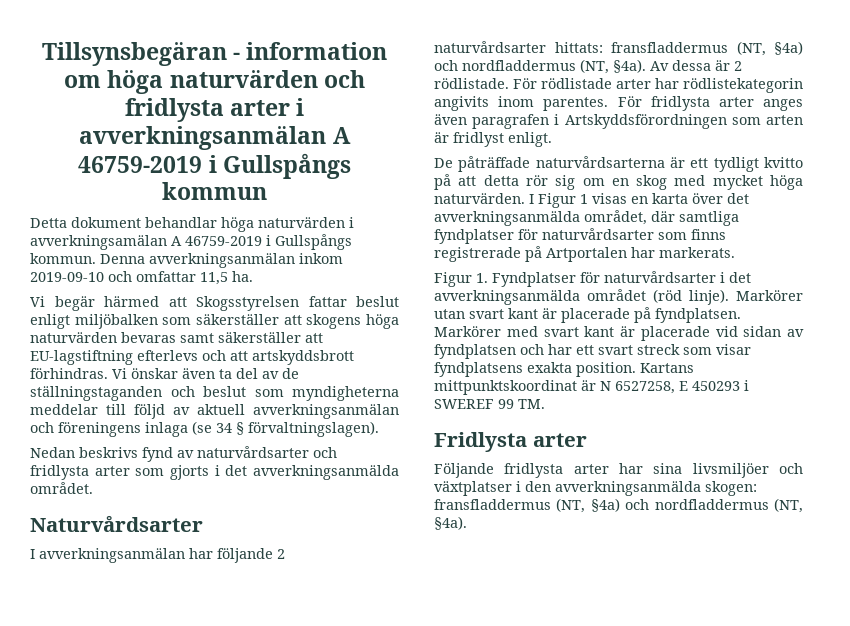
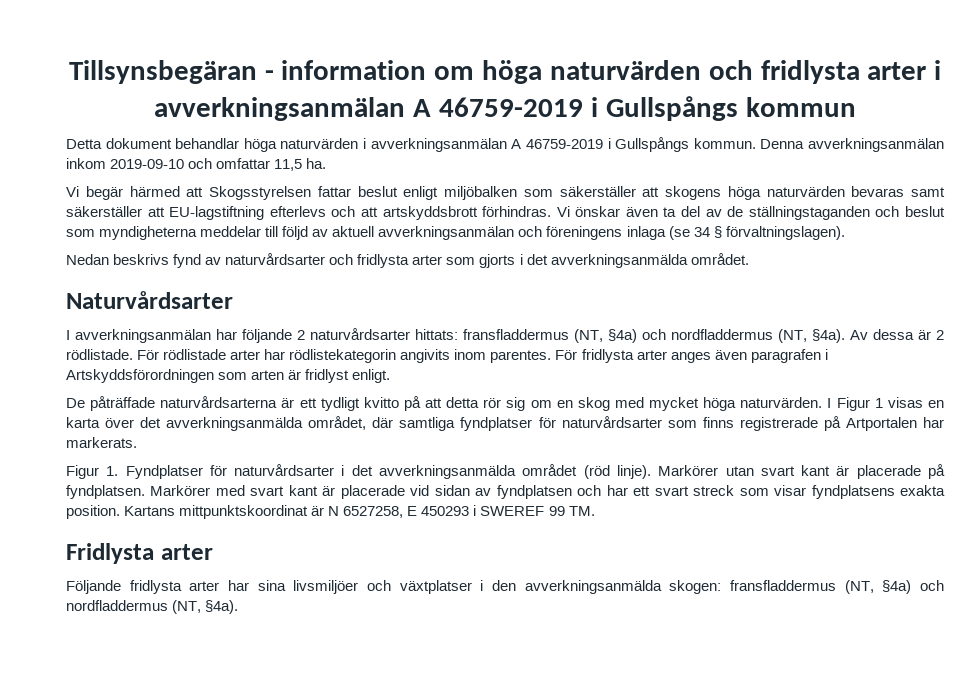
[30,235,167,250] avverkningsamälan -> [370,138,507,152] avverkningsanmälan

